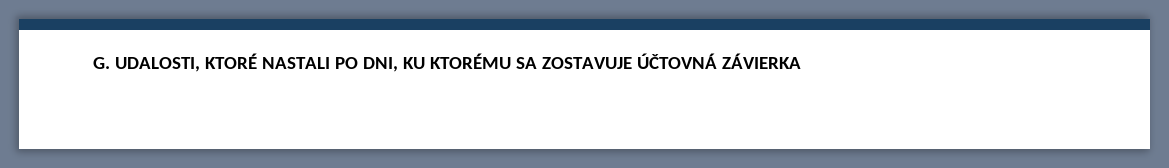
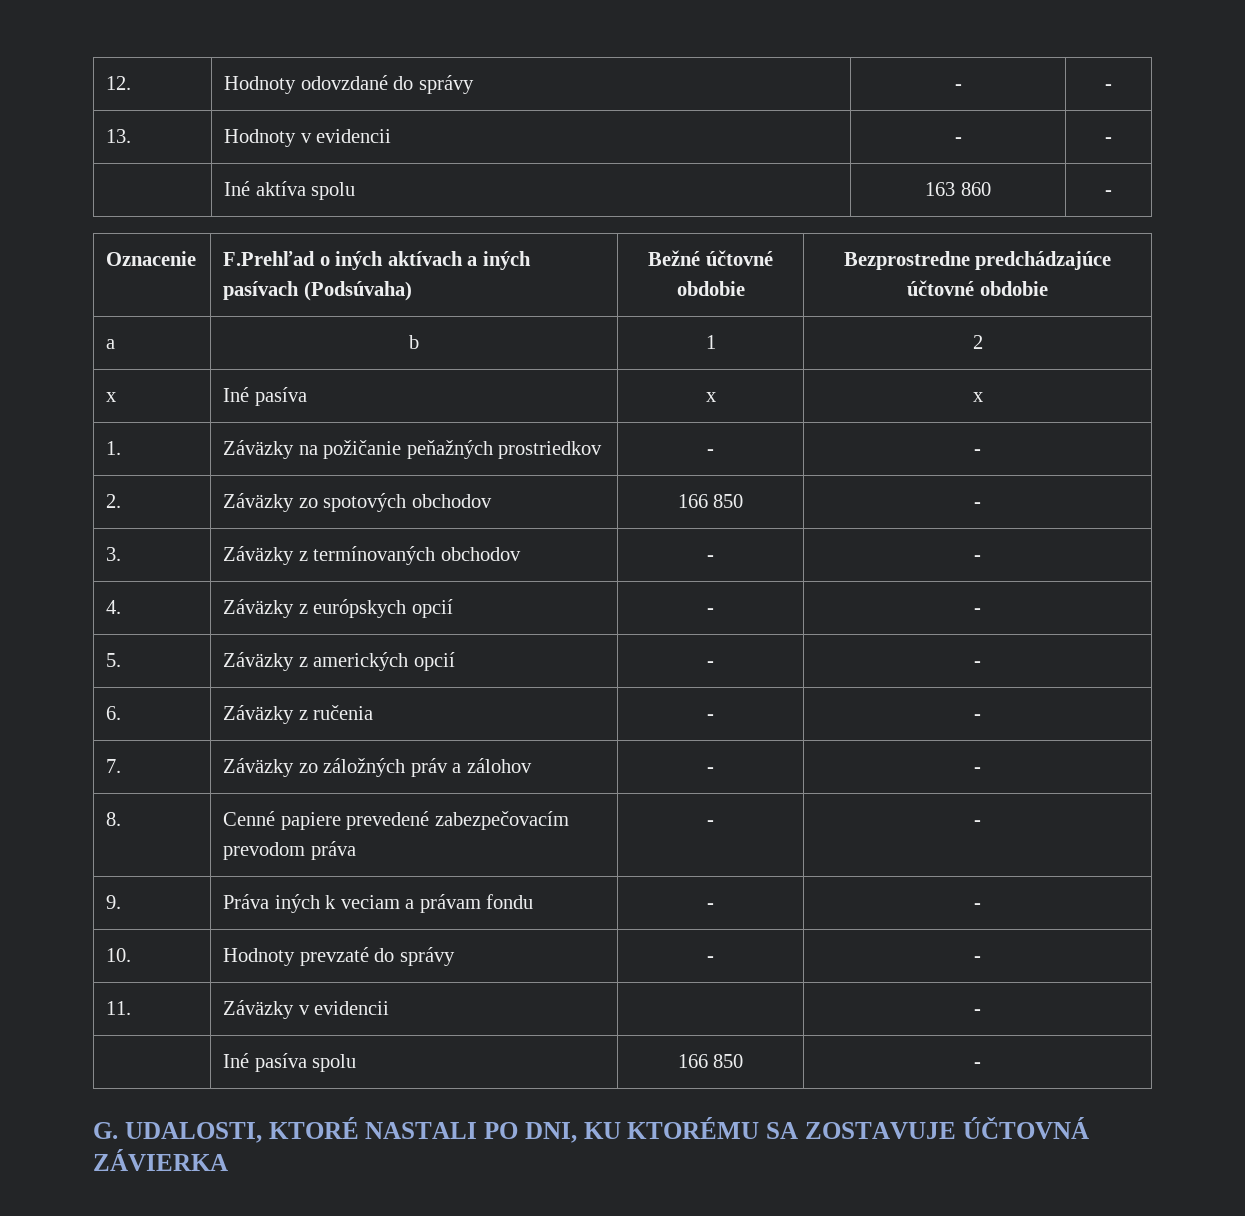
(93, 63) none -> [106,76,132,90] [224,75,474,94] [954,84,962,90] [1105,84,1112,90] [106,129,132,143] [224,129,392,147] [954,137,962,143] [1105,137,1112,143] [224,181,356,200] [925,182,991,196] [1105,190,1112,196] [106,251,197,266] [223,251,531,270] [223,281,412,301] [648,250,773,266] [676,281,745,296] [843,251,1112,270] [907,280,1048,296] [106,339,116,349] [409,335,419,349] [705,335,716,349] [972,335,983,349] [106,392,117,402] [223,387,307,406] [705,392,716,402] [972,392,983,402] [106,441,122,455] [223,440,603,459] [707,449,714,455] [974,449,981,455] [106,494,122,508] [223,493,492,512] [677,494,744,508] [974,502,981,508] [106,547,122,561] [223,546,521,565] [707,555,714,561] [974,555,981,561] [106,600,122,614] [223,599,453,618] [707,608,714,614] [974,608,981,614] [106,653,122,667] [223,652,455,671] [707,661,714,667] [974,661,981,667] [106,706,122,720] [223,705,374,724] [707,714,714,720] [974,714,981,720] [106,759,122,773] [223,758,532,777] [707,767,714,773] [974,767,981,773] [106,812,122,826] [223,811,569,830] [223,841,356,860] [707,820,714,826] [974,820,981,826] [106,895,122,909] [223,894,534,913] [707,903,714,909] [974,903,981,909] [106,948,132,962] [223,947,455,966] [707,956,714,962] [974,956,981,962] [106,1001,132,1015] [223,1000,390,1019] [974,1009,981,1015] [223,1053,357,1072] [677,1054,744,1068] [974,1062,981,1068] 12. | Hodnoty odovzdané do správy | - | - // 13. | Hodnoty v evidencii | - | - // | Iné aktíva spolu | 163 860 | - // Oznacenie | F.Prehľad o iných aktívach a iných pasívach (Podsúvaha) | Bežné účtovné obdobie | Bezprostredne predchádzajúce účtovné obdobie // a | b | 1 | 2 // x | Iné pasíva | x | x // 1. | Záväzky na požičanie peňažných prostriedkov | - | - // 2. | Záväzky zo spotových obchodov | 166 850 | - // 3. | Záväzky z termínovaných obchodov | - | - // 4. | Záväzky z európskych opcií | - | - // 5. | Záväzky z amerických opcií | - | - // 6. | Záväzky z ručenia | - | - // 7. | Záväzky zo záložných práv a zálohov | - | - // 8. | Cenné papiere prevedené zabezpečovacím prevodom práva | - | - // 9. | Práva iných k veciam a právam fondu | - | - // 10. | Hodnoty prevzaté do správy | - | - // 11. | Záväzky v evidencii | | - // | Iné pasíva spolu | 166 850 | - //

